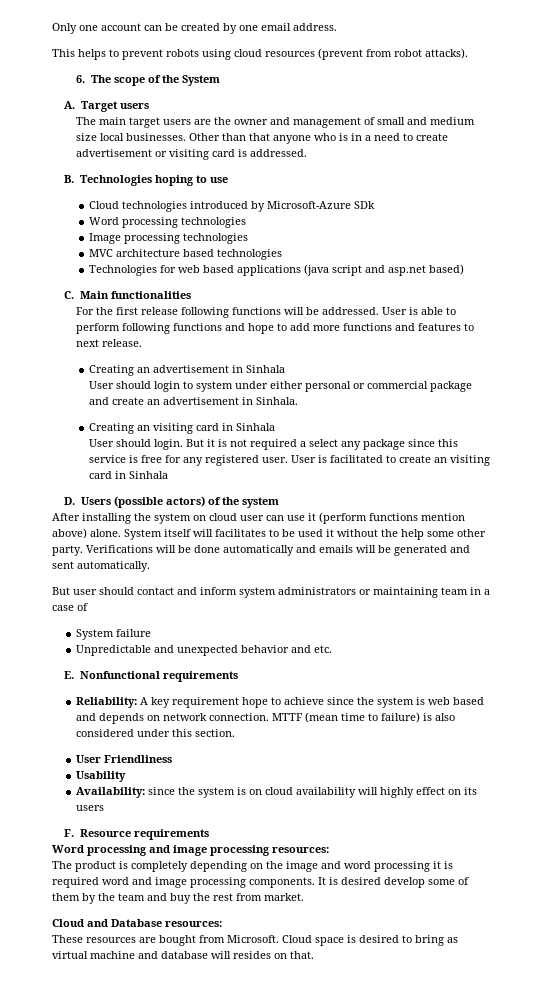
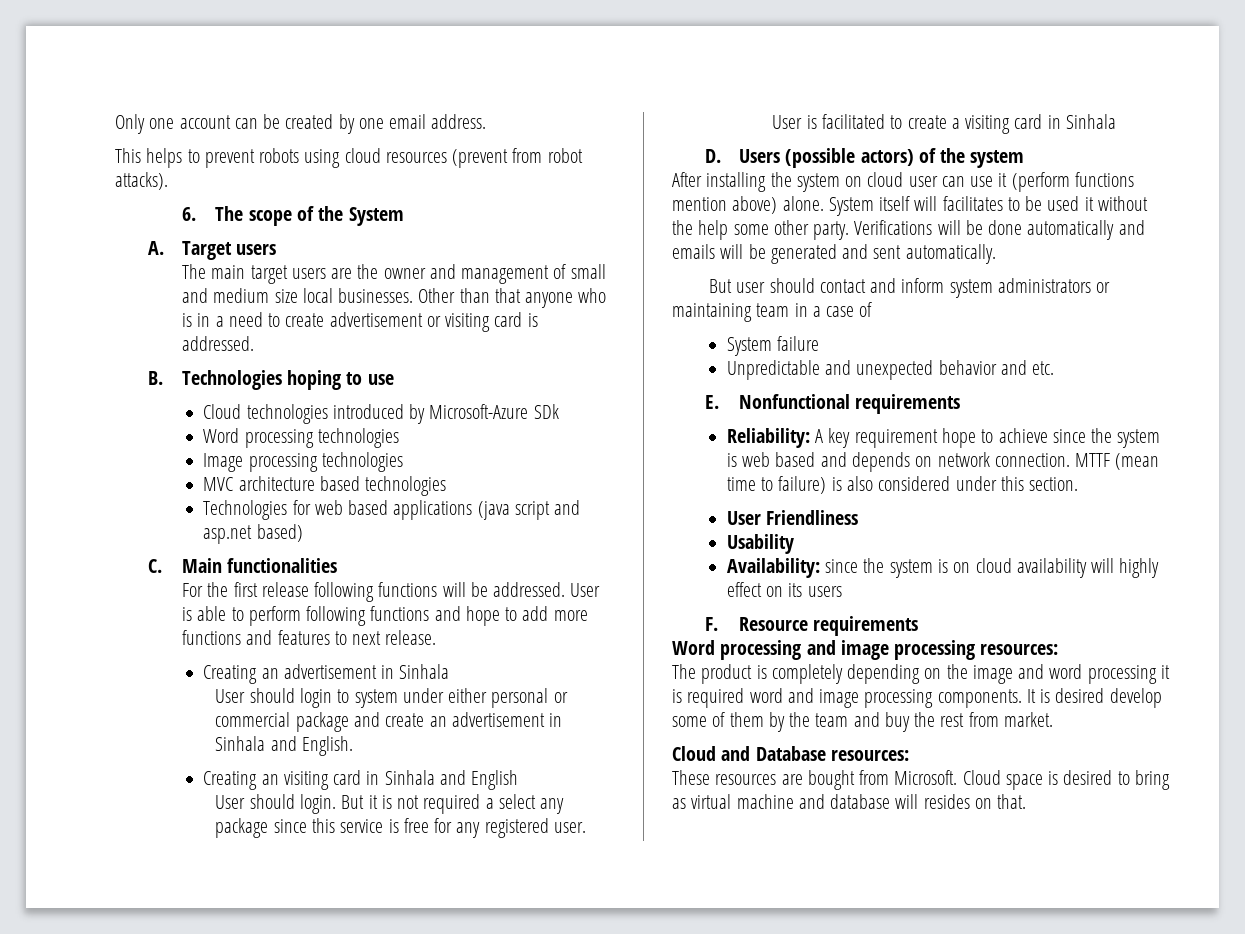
[255,397,298,405] Sinhala. -> [215,736,353,756] Sinhala and English.
(275, 427) none -> [440,770,519,790] and English
[433,457,447,463] an -> [951,118,960,129] a

